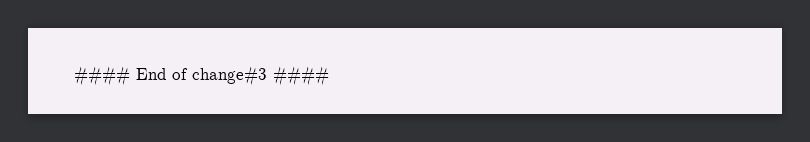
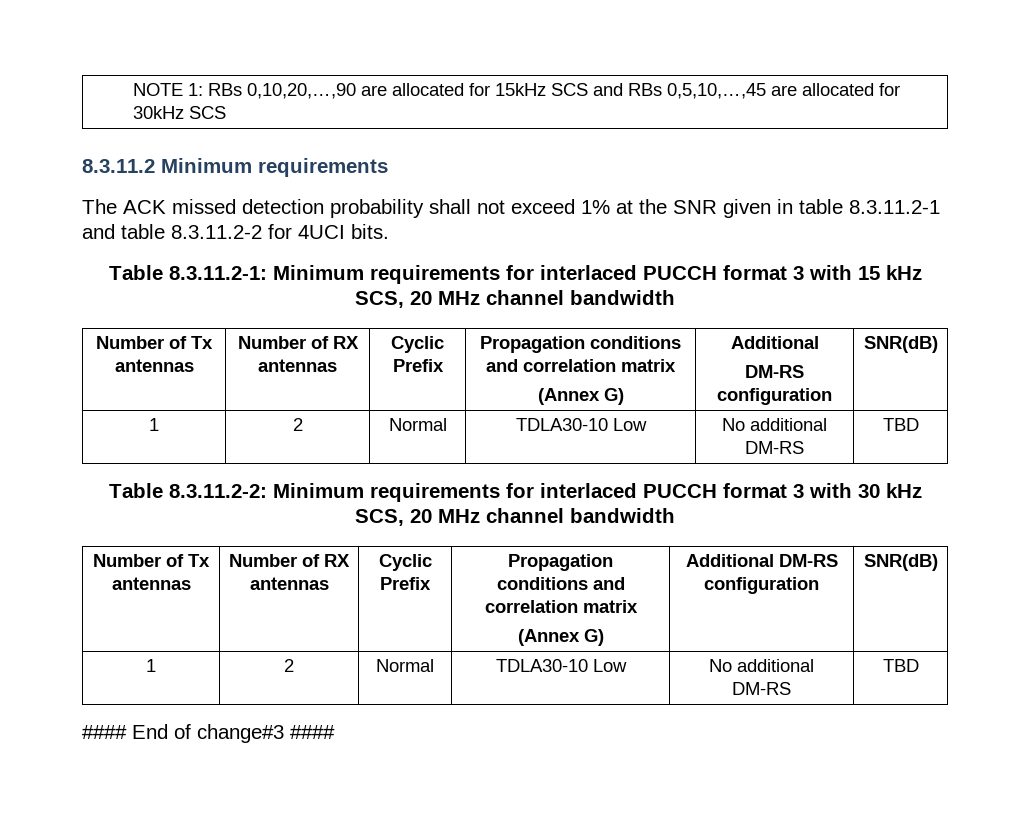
(74, 76) none -> [132,83,900,99] [132,106,226,119] [82,158,388,177] [82,199,940,218] [82,224,389,239] [108,265,922,284] [355,290,675,308] [96,336,213,349] [114,359,194,372] [237,336,359,349] [258,359,337,372] [391,336,444,353] [392,359,444,372] [480,336,681,353] [486,359,676,372] [537,388,624,405] [730,336,819,349] [745,365,804,378] [717,388,832,405] [863,336,938,353] [149,418,159,431] [292,418,303,431] [388,418,447,431] [515,418,647,431] [722,418,827,431] [745,441,804,454] [882,418,919,431] [108,483,922,502] [355,508,675,526] [93,554,210,567] [111,577,191,590] [229,554,350,567] [249,577,329,590] [378,554,432,571] [380,577,431,590] [508,554,613,571] [496,577,625,590] [484,600,638,613] [517,629,604,646] [685,554,838,567] [704,577,819,594] [863,554,938,571] [146,659,156,672] [284,659,294,672] [376,659,434,672] [495,659,627,672] [709,659,814,672] [732,682,791,695] [882,659,919,672] NOTE 1: RBs 0,10,20,…,90 are allocated for 15kHz SCS and RBs 0,5,10,…,45 are allocated for 30kHz SCS // 8.3.11.2 Minimum requirements // The ACK missed detection probability shall not exceed 1% at the SNR given in table 8.3.11.2-1 and table 8.3.11.2-2 for 4UCI bits. // Table 8.3.11.2-1: Minimum requirements for interlaced PUCCH format 3 with 15 kHz SCS, 20 MHz channel bandwidth // Number of Tx antennas | Number of RX antennas | Cyclic Prefix | Propagation conditions and correlation matrix // (Annex G) | Additional // DM-RS configuration | SNR(dB) // 1 | 2 | Normal | TDLA30-10 Low | No additional DM-RS | TBD // Table 8.3.11.2-2: Minimum requirements for interlaced PUCCH format 3 with 30 kHz SCS, 20 MHz channel bandwidth // Number of Tx antennas | Number of RX antennas | Cyclic Prefix | Propagation conditions and correlation matrix // (Annex G) | Additional DM-RS configuration | SNR(dB) // 1 | 2 | Normal | TDLA30-10 Low | No additional DM-RS | TBD //

